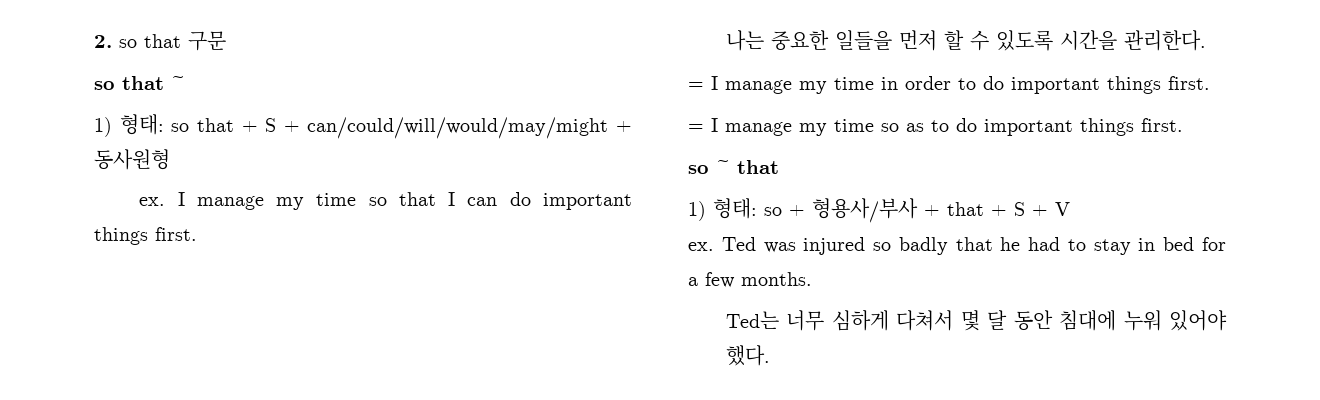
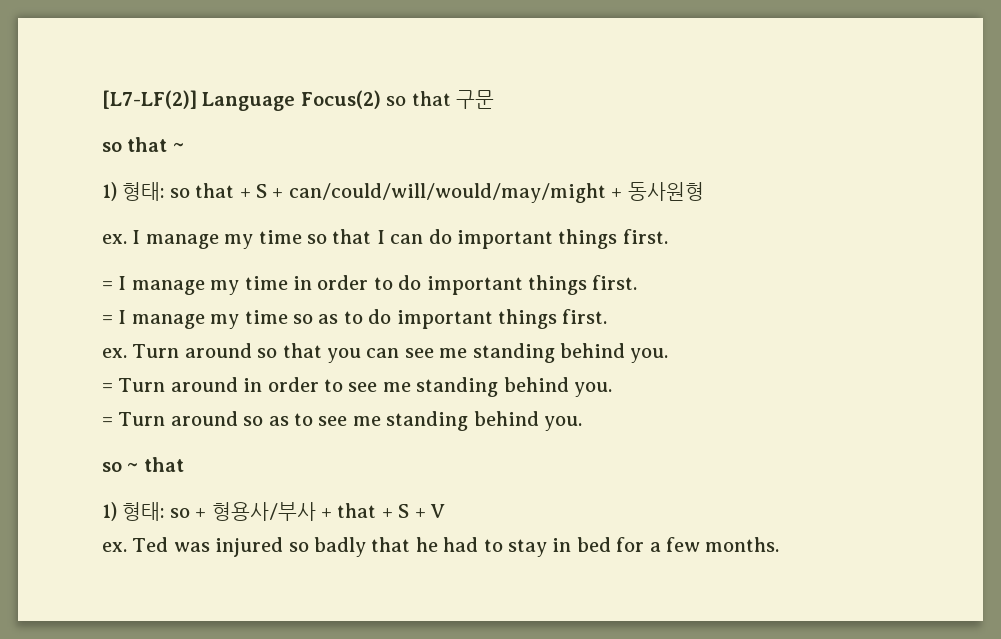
[94,35,112,48] 2. -> [102,90,381,111] [L7-LF(2)] Language Focus(2)
[725,30,1206,51] // 나는 중요한 일들을 먼저 할 수 있도록 시간을 관리한다. -> (668, 236) none
(1183, 125) none -> [102,343,669,363] [102,377,612,397] [102,411,582,431] // ex. Turn around so that you can see me standing behind you. // = Turn around in order to see me standing behind you. // = Turn around so as to see me standing behind you.
[725,310,1227,331] [725,345,770,366] // Ted는 너무 심하게 다쳐서 몇 달 동안 침대에 누워 있어야 했다. -> (780, 544) none

